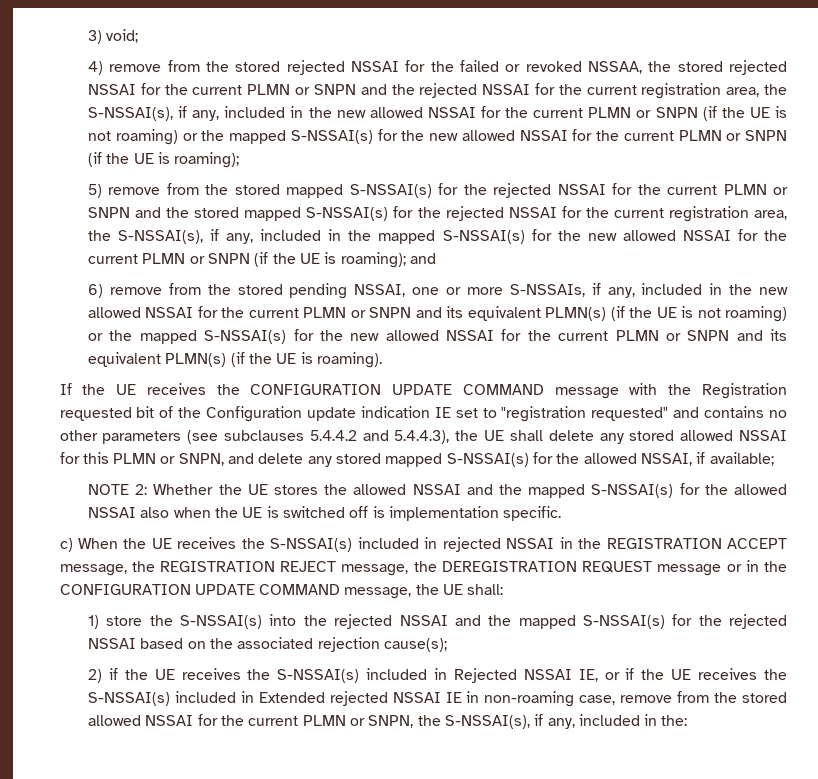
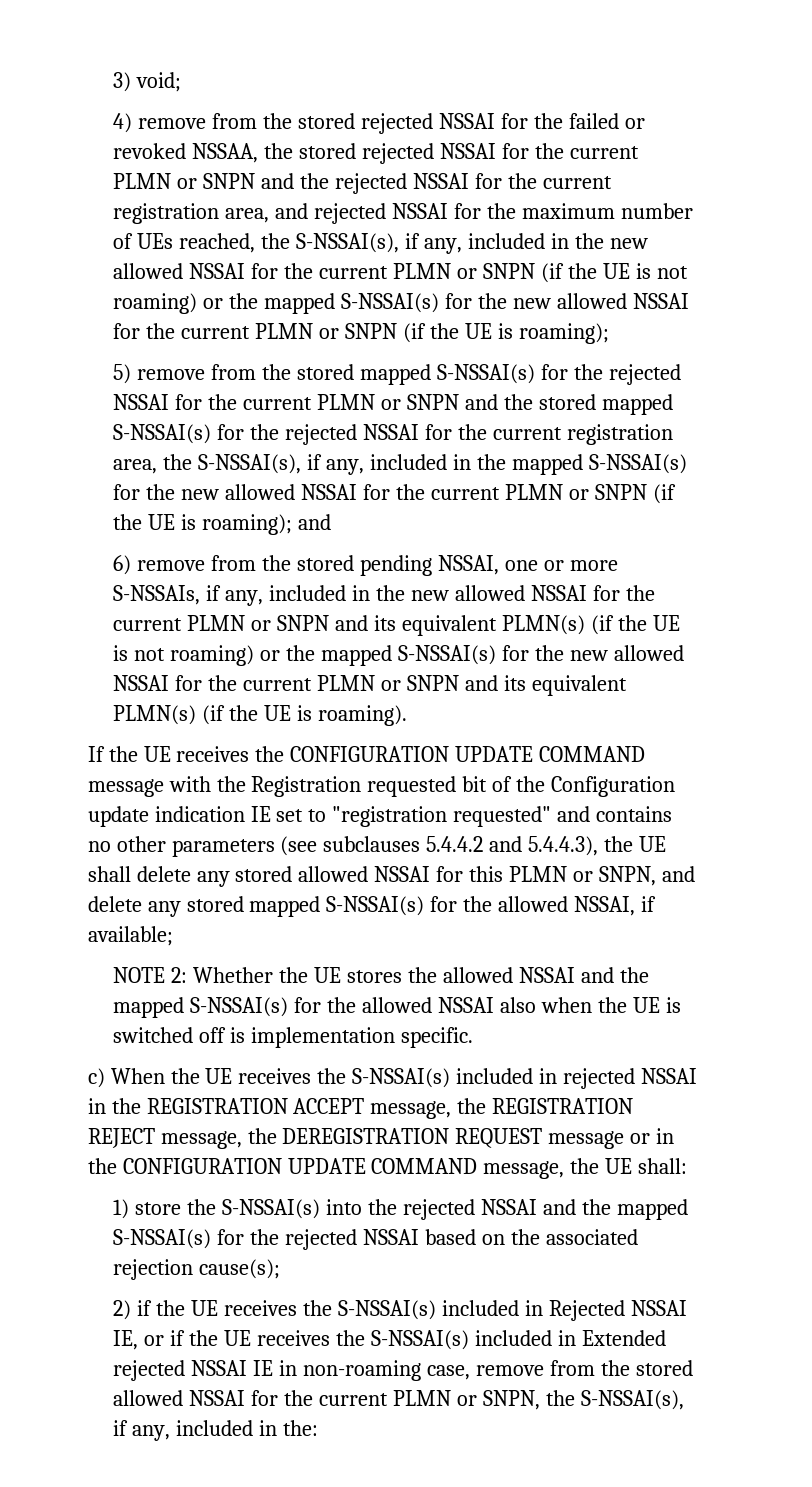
(760, 92) none -> [275,203,693,224] [113,233,256,253] and rejected NSSAI for the maximum number of UEs reached,

